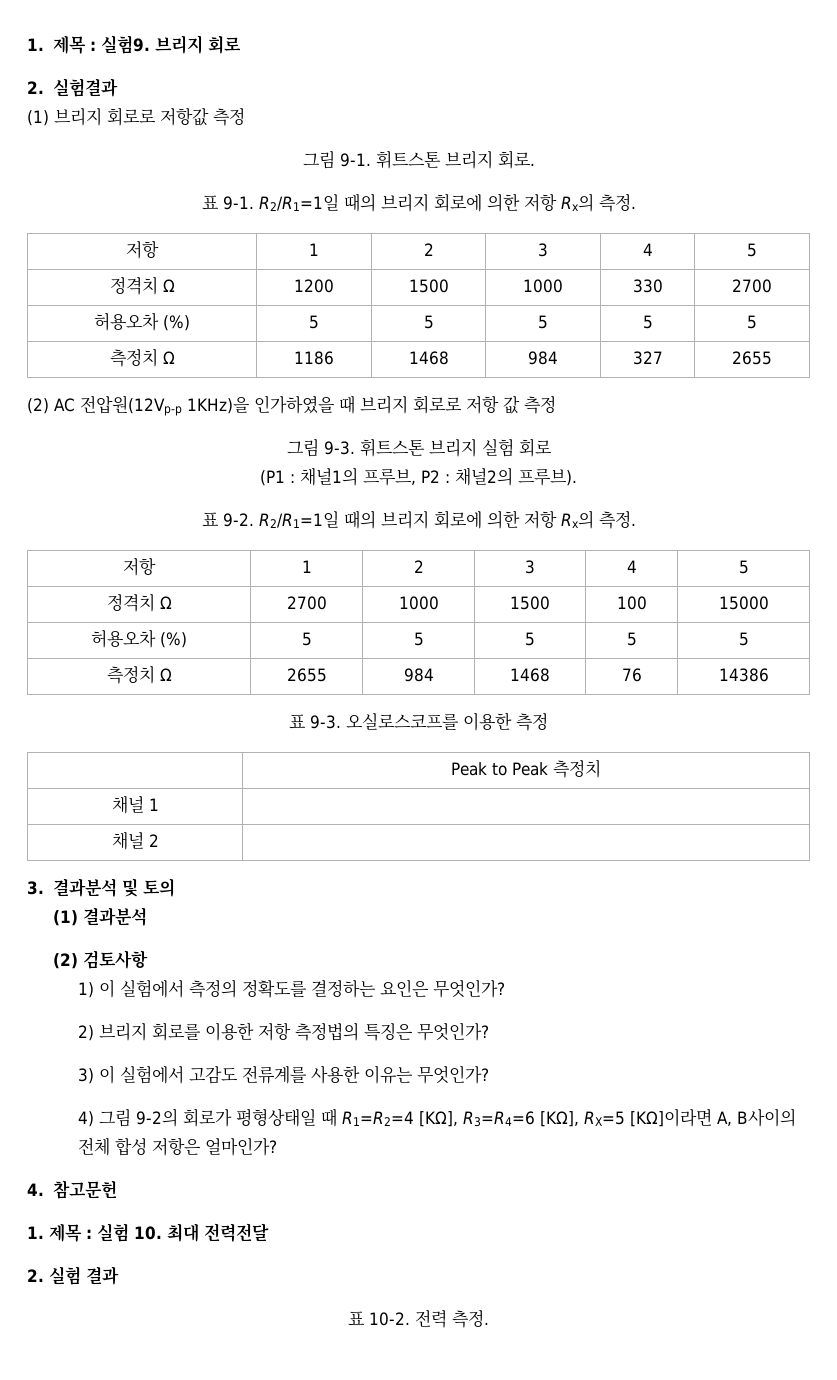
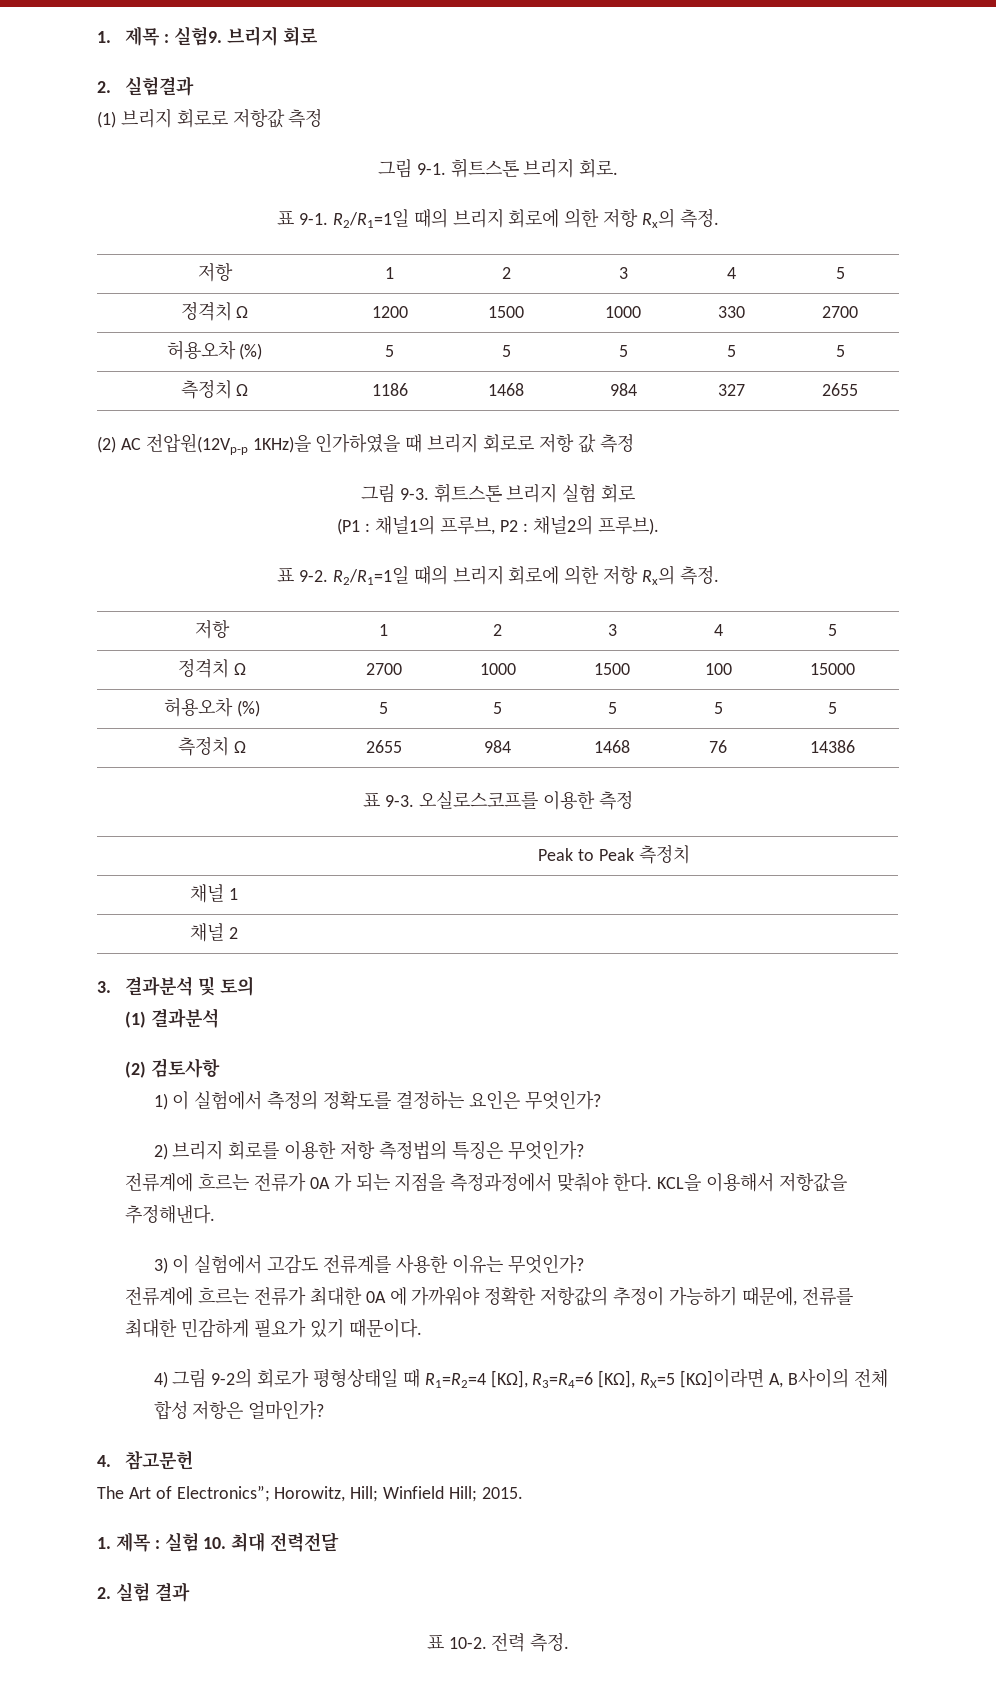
(490, 1031) none -> [125,1172,847,1192] [125,1204,216,1224] // 전류계에 흐르는 전류가 0A 가 되는 지점을 측정과정에서 맞춰야 한다. KCL을 이용해서 저항값을 추정해낸다.
(490, 1074) none -> [125,1286,853,1306] [125,1318,422,1338] // 전류계에 흐르는 전류가 최대한 0A 에 가까워야 정확한 저항값의 추정이 가능하기 때문에, 전류를 최대한 민감하게 필요가 있기 때문이다.
(117, 1189) none -> [97,1485,523,1502] // The Art of Electronics”; Horowitz, Hill; Winfield Hill; 2015.

